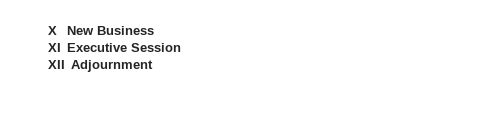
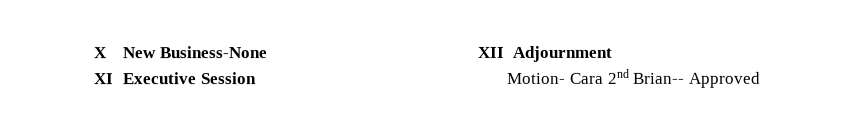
[96,26,154,35] Business -> [159,46,269,59] Business-None
(154, 66) none -> [507,68,761,88] // Motion- Cara 2nd Brian-- Approved

